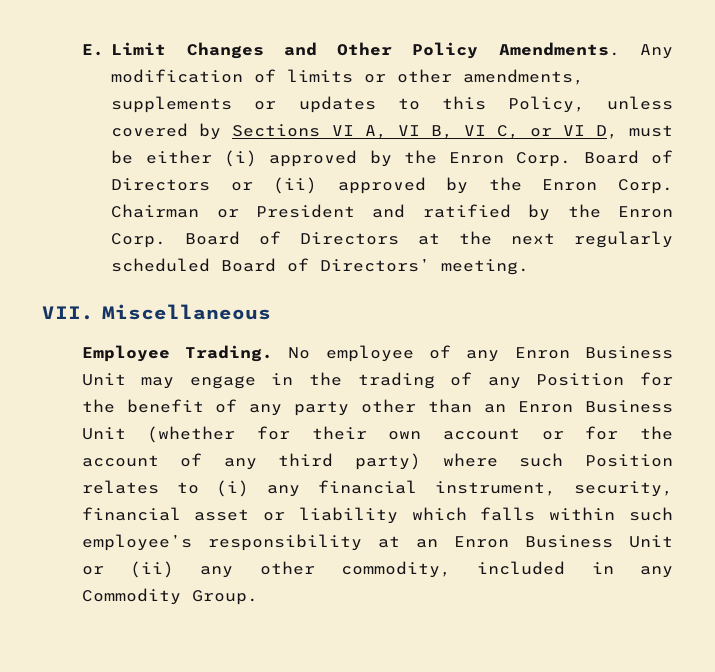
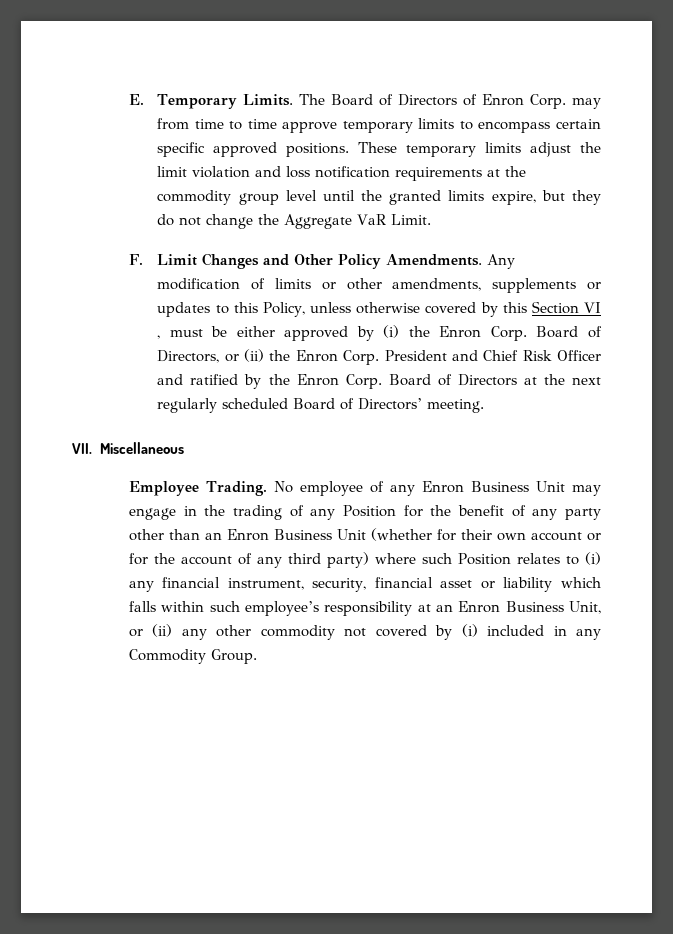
(104, 50) none -> [157,94,601,109] [157,118,601,133] [157,142,601,157] [157,166,527,181] [157,190,602,205] [157,214,432,229] [128,254,143,265] Temporary Limits. The Board of Directors of Enron Corp. may from time to time approve temporary limits to encompass certain specific approved positions. These temporary limits adjust the limit violation and loss notification requirements at the commodity group level until the granted limits expire, but they do not change the Aggregate VaR Limit. // F.
[111,123,618,140] covered by Sections VI A, VI B, VI C, or VI D, -> [356,301,601,317] [157,335,161,339] otherwise covered by this Section VI ,
[223,150,674,167] [111,177,673,194] [111,204,356,218] (i) approved by the Enron Corp. Board of Directors or (ii) approved by the Enron Corp. Chairman or President -> [284,325,602,341] [157,349,601,365] approved by (i) the Enron Corp. Board of Directors, or (ii) the Enron Corp. President and Chief Risk Officer
[628,535,673,548] Unit -> [569,601,601,614] Unit,
[340,561,451,578] commodity, -> [260,624,478,640] commodity not covered by (i)

